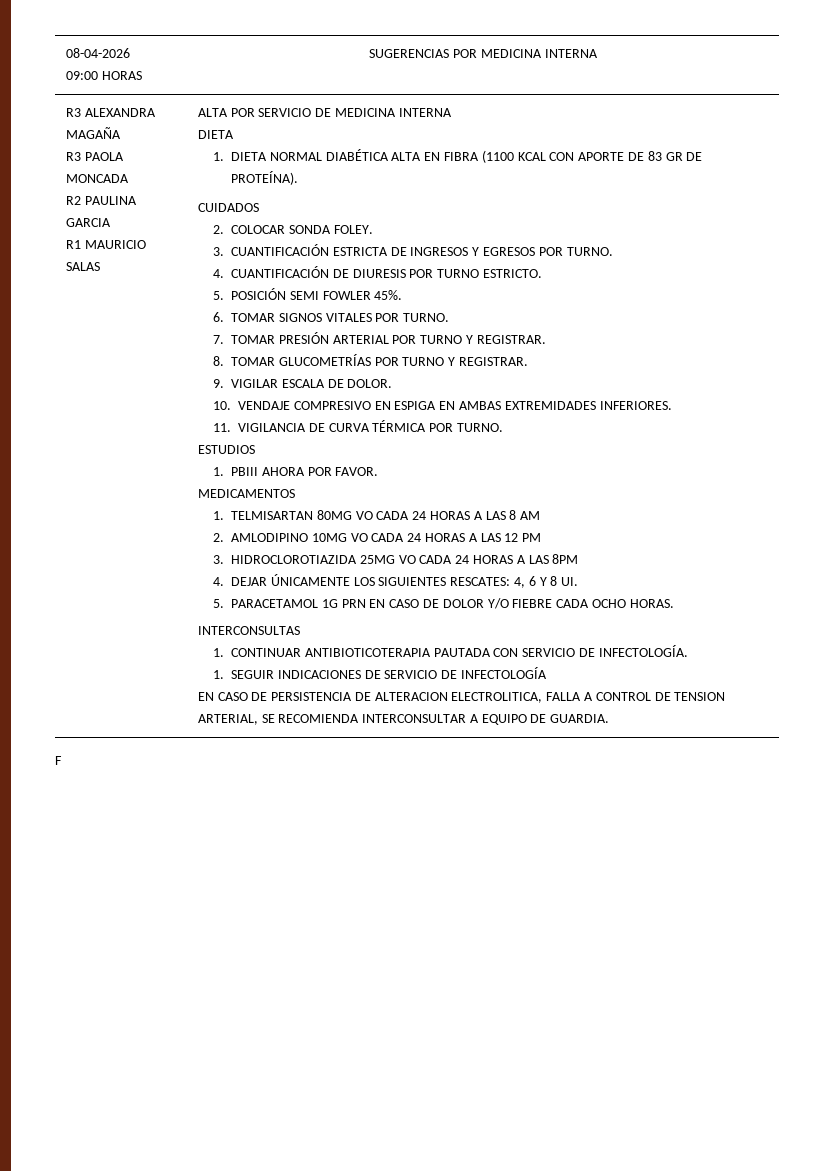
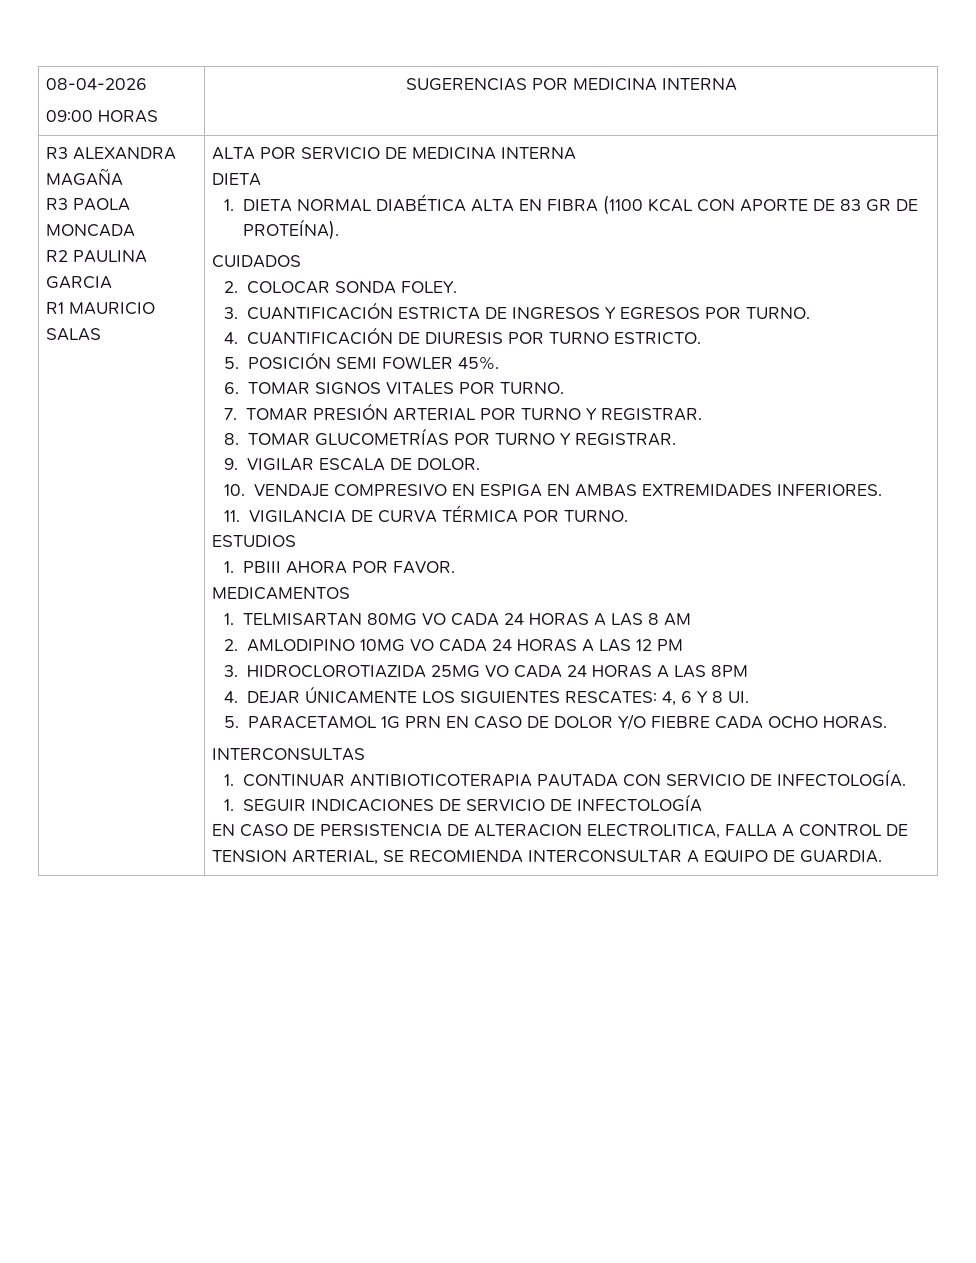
[55,756,62,765] // F -> (882, 856) none

